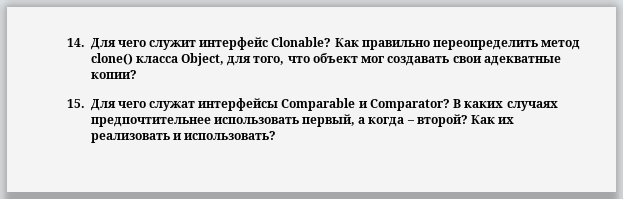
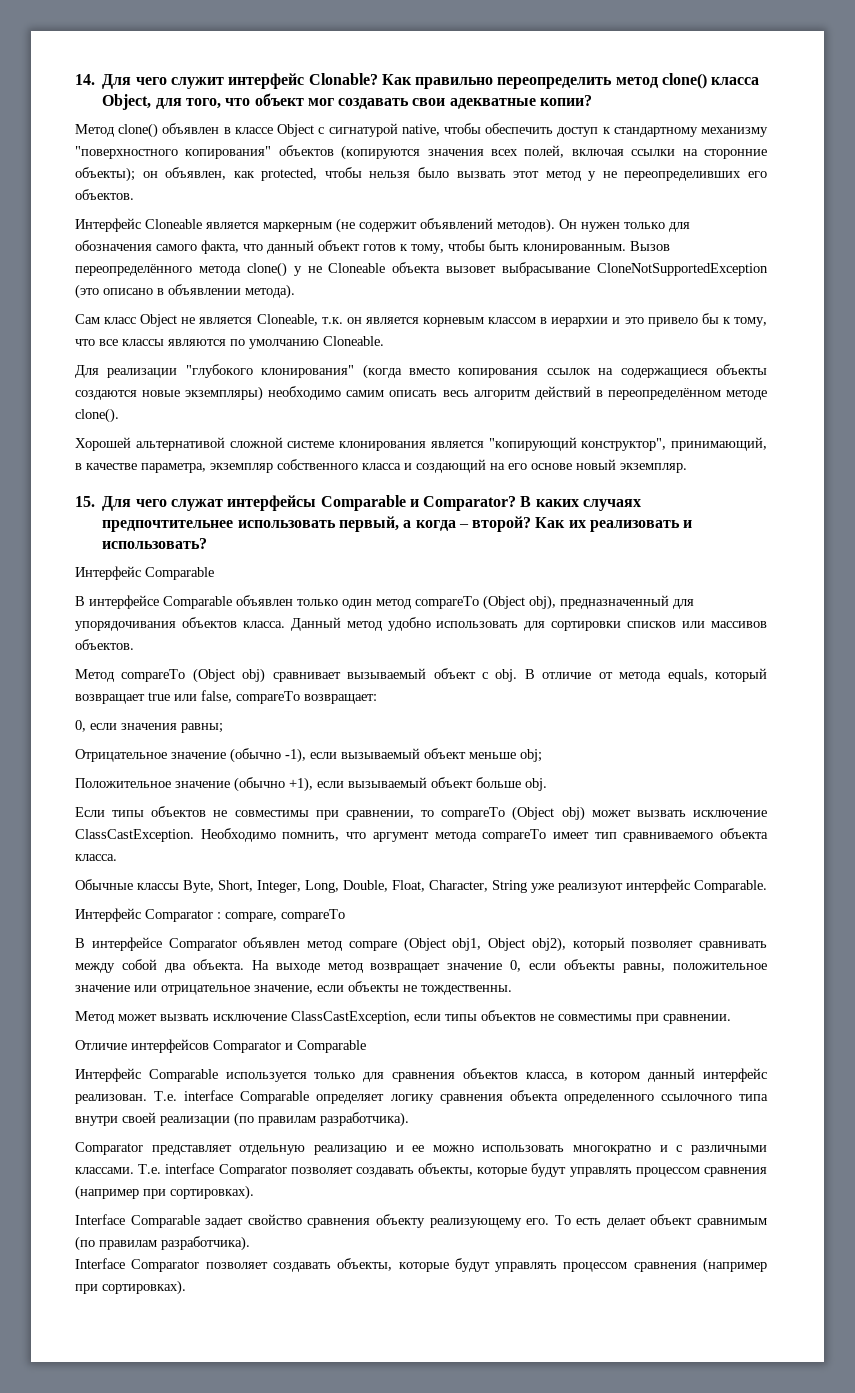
(137, 74) none -> [75,123,768,138] [75,145,767,160] [75,167,767,182] [75,189,134,200] [75,218,690,233] [75,240,670,254] [75,262,769,277] [75,284,295,299] [75,313,767,327] [75,336,384,349] [75,364,767,379] [75,386,767,401] [75,408,119,423] [75,437,767,451] [75,459,687,473] // Метод clone() объявлен в классе Object с сигнатурой native, чтобы обеспечить доступ к стандартному механизму "поверхностного копирования" объектов (копируются значения всех полей, включая ссылки на сторонние объекты); он объявлен, как protected, чтобы нельзя было вызвать этот метод у не переопределивших его объектов. // Интерфейс Cloneable является маркерным (не содержит объявлений методов). Он нужен только для обозначения самого факта, что данный объект готов к тому, чтобы быть клонированным. Вызов переопределённого метода clone() у не Cloneable объекта вызовет выбрасывание CloneNotSupportedException (это описано в объявлении метода). // Сам класс Object не является Cloneable, т.к. он является корневым классом в иерархии и это привело бы к тому, что все классы являются по умолчанию Cloneable. // Для реализации "глубокого клонирования" (когда вместо копирования ссылок на содержащиеся объекты создаются новые экземпляры) необходимо самим описать весь алгоритм действий в переопределённом методе clone(). // Хорошей альтернативой сложной системе клонирования является "копирующий конструктор", принимающий, в качестве параметра, экземпляр собственного класса и создающий на его основе новый экземпляр.
(276, 135) none -> [75,566,214,580] [75,595,694,610] [75,617,768,631] [75,639,134,650] [75,668,768,683] [75,690,377,704] [75,720,223,733] [75,748,542,763] [75,777,547,792] [75,806,767,821] [75,828,768,842] [75,854,117,861] [75,879,767,893] [75,908,345,922] [75,937,767,952] [75,959,767,973] [75,981,512,995] [75,1010,731,1024] [75,1039,366,1053] [75,1068,768,1082] [75,1090,769,1104] [75,1112,409,1127] [75,1142,767,1155] [75,1163,767,1177] [75,1185,254,1200] [75,1214,768,1228] [75,1236,250,1251] [75,1258,767,1273] [75,1280,186,1295] // Интерфейс Comparable // В интерфейсе Comparable объявлен только один метод compareTo (Object obj), предназначенный для упорядочивания объектов класса. Данный метод удобно использовать для сортировки списков или массивов объектов. // Метод compareTo (Object obj) сравнивает вызываемый объект с obj. В отличие от метода equals, который возвращает true или false, compareTo возвращает: // 0, если значения равны; // Отрицательное значение (обычно -1), если вызываемый объект меньше obj; // Положительное значение (обычно +1), если вызываемый объект больше obj. // Если типы объектов не совместимы при сравнении, то compareTo (Object obj) может вызвать исключение ClassCastException. Необходимо помнить, что аргумент метода compareTo имеет тип сравниваемого объекта класса. // Обычные классы Byte, Short, Integer, Long, Double, Float, Character, String уже реализуют интерфейс Comparable. // Интерфейс Comparator : compare, compareTo // В интерфейсе Comparator объявлен метод compare (Object obj1, Object obj2), который позволяет сравнивать между собой два объекта. На выходе метод возвращает значение 0, если объекты равны, положительное значение или отрицательное значение, если объекты не тождественны. // Метод может вызвать исключение ClassCastException, если типы объектов не совместимы при сравнении. // Отличие интерфейсов Comparator и Comparable // Интерфейс Comparable используется только для сравнения объектов класса, в котором данный интерфейс реализован. Т.е. interface Comparable определяет логику сравнения объекта определенного ссылочного типа внутри своей реализации (по правилам разработчика). // Comparator представляет отдельную реализацию и ее можно использовать многократно и с различными классами. Т.е. interface Comparator позволяет создавать объекты, которые будут управлять процессом сравнения (например при сортировках). // Interface Comparable задает свойство сравнения объекту реализующему его. То есть делает объект сравнимым (по правилам разработчика). // Interface Comparator позволяет создавать объекты, которые будут управлять процессом сравнения (например при сортировках).

